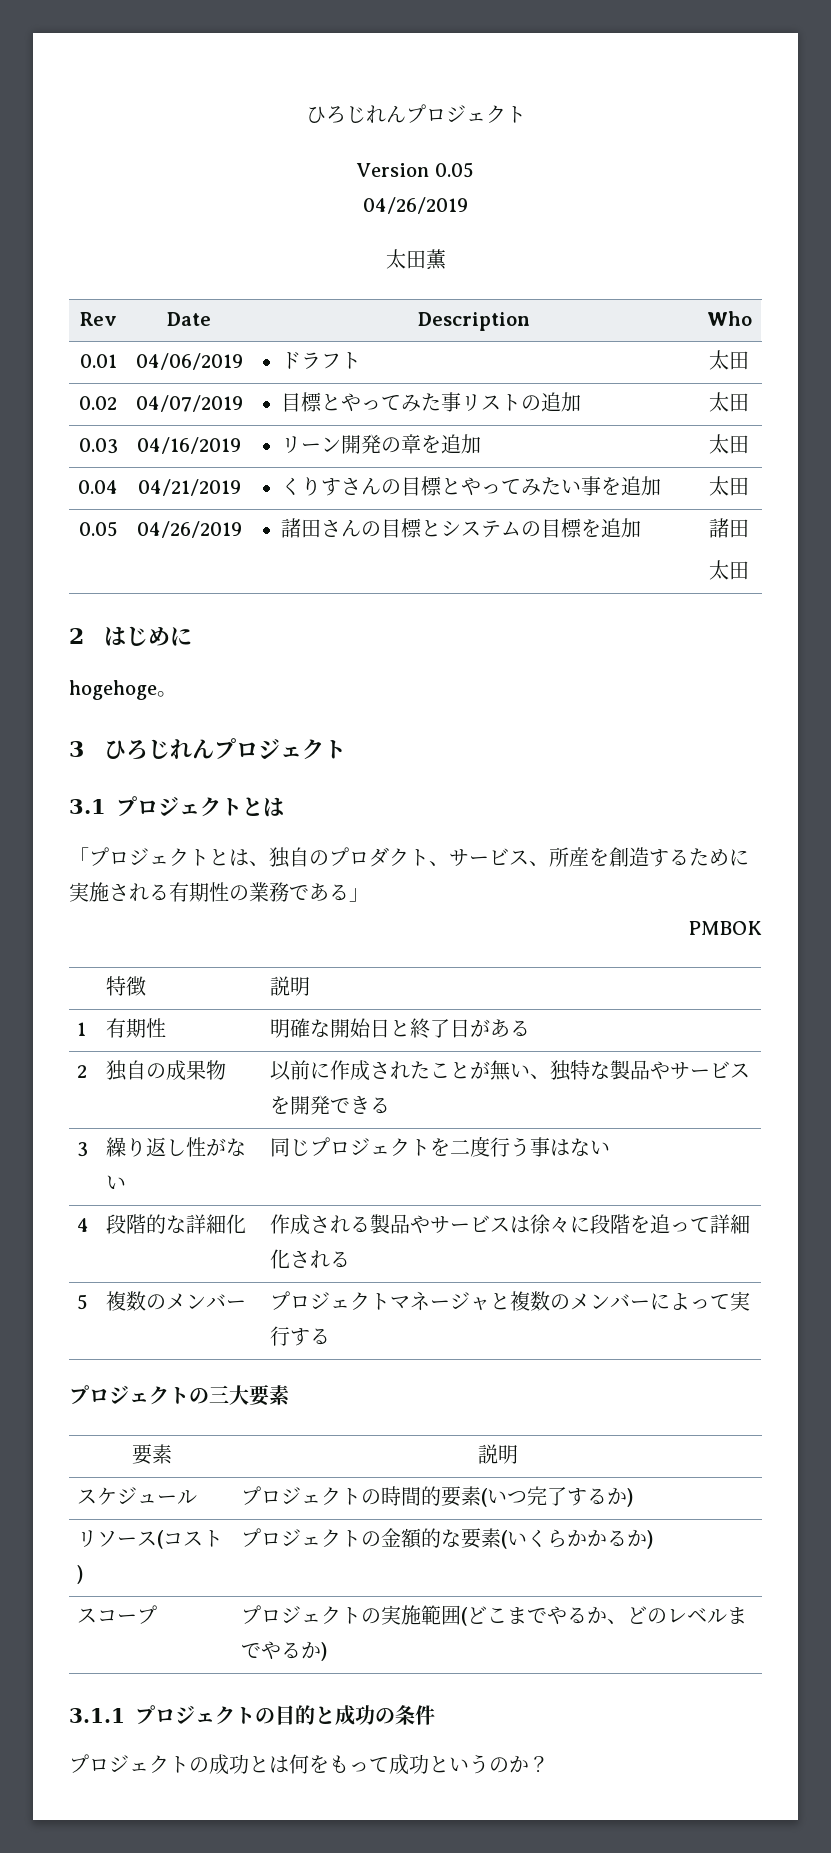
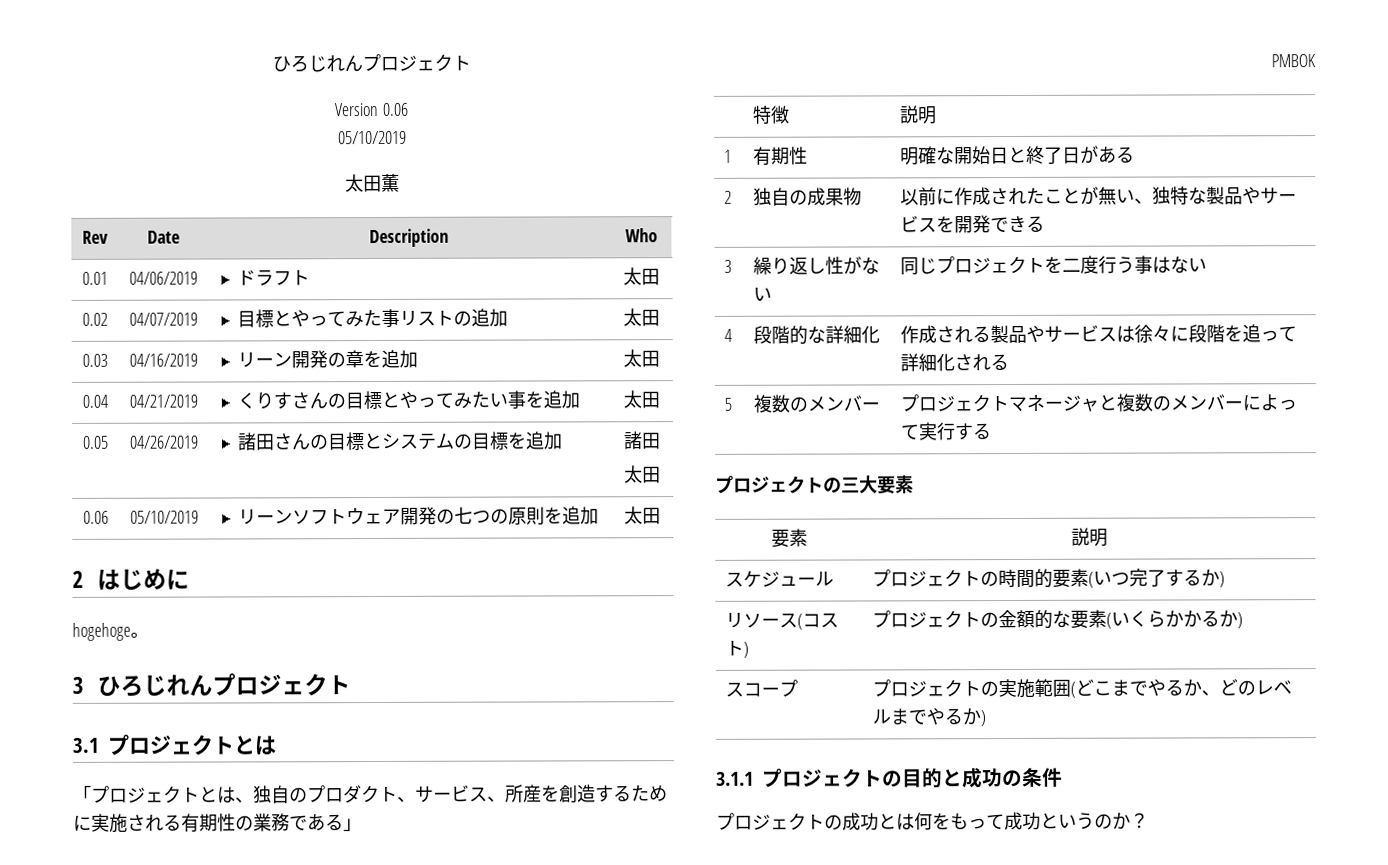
[434,162,474,178] [363,197,468,214] 0.05 // 04/26/2019 -> [381,102,409,116] [337,130,407,145] 0.06 // 05/10/2019
(749, 570) none -> [83,510,109,524] [129,510,199,524] [238,506,600,526] [623,506,661,525] // 0.06 | 05/10/2019 | リーンソフトウェア開発の七つの原則を追加 | 太田

